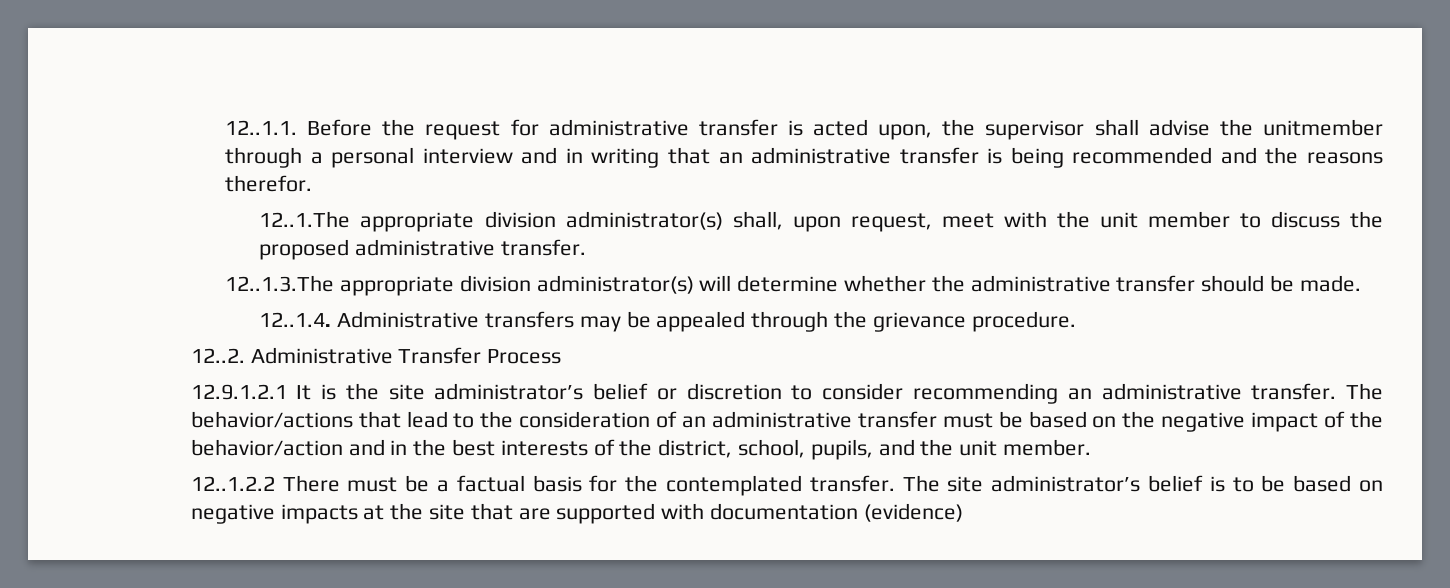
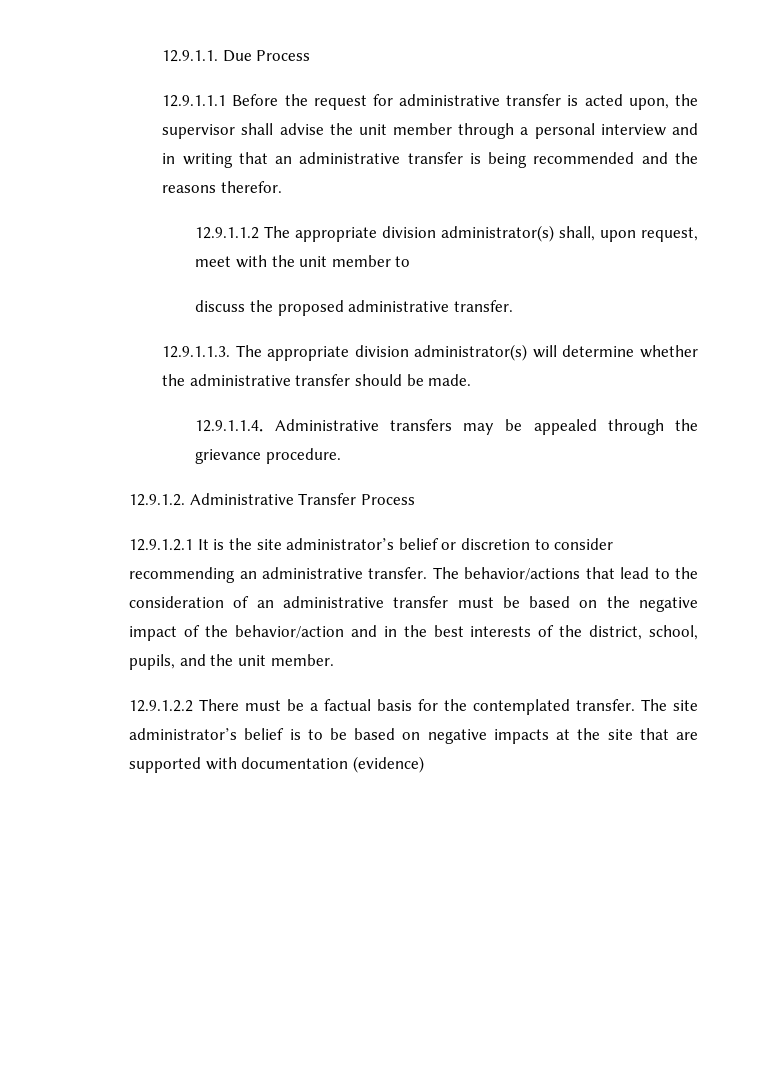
[225,120,298,135] 12..1.1. -> [162,50,311,62] [162,95,227,107] 12.9.1.1. Due Process // 12.9.1.1.1
[1263,119,1383,136] unitmember -> [358,123,453,135] unit member
[259,211,351,228] 12..1.The -> [195,226,291,239] 12.9.1.1.2 The
(1261, 220) none -> (411, 261) //
[225,275,335,292] 12..1.3.The -> [162,345,262,358] 12.9.1.1.3. The
[259,312,332,327] 12..1.4. -> [195,420,264,432] 12.9.1.1.4.
[190,348,245,363] 12..2. -> [129,494,186,506] 12.9.1.2.
[190,476,275,491] 12..1.2.2 -> [129,700,194,712] 12.9.1.2.2

